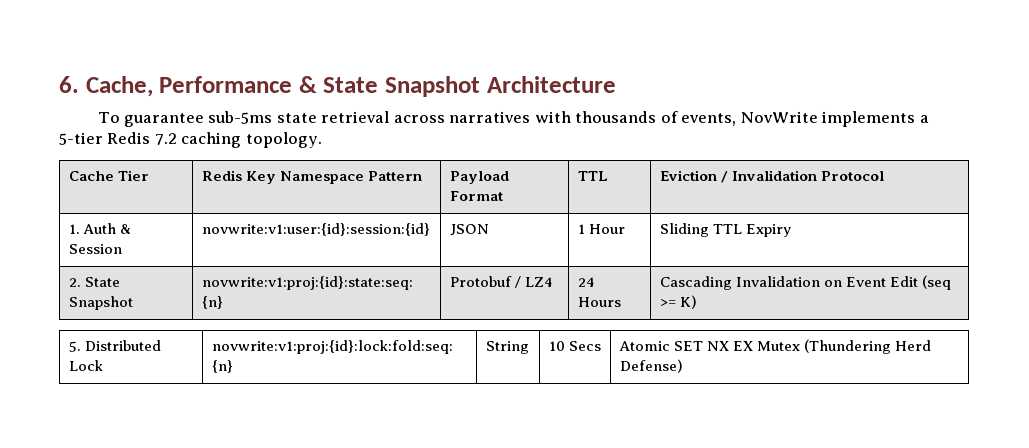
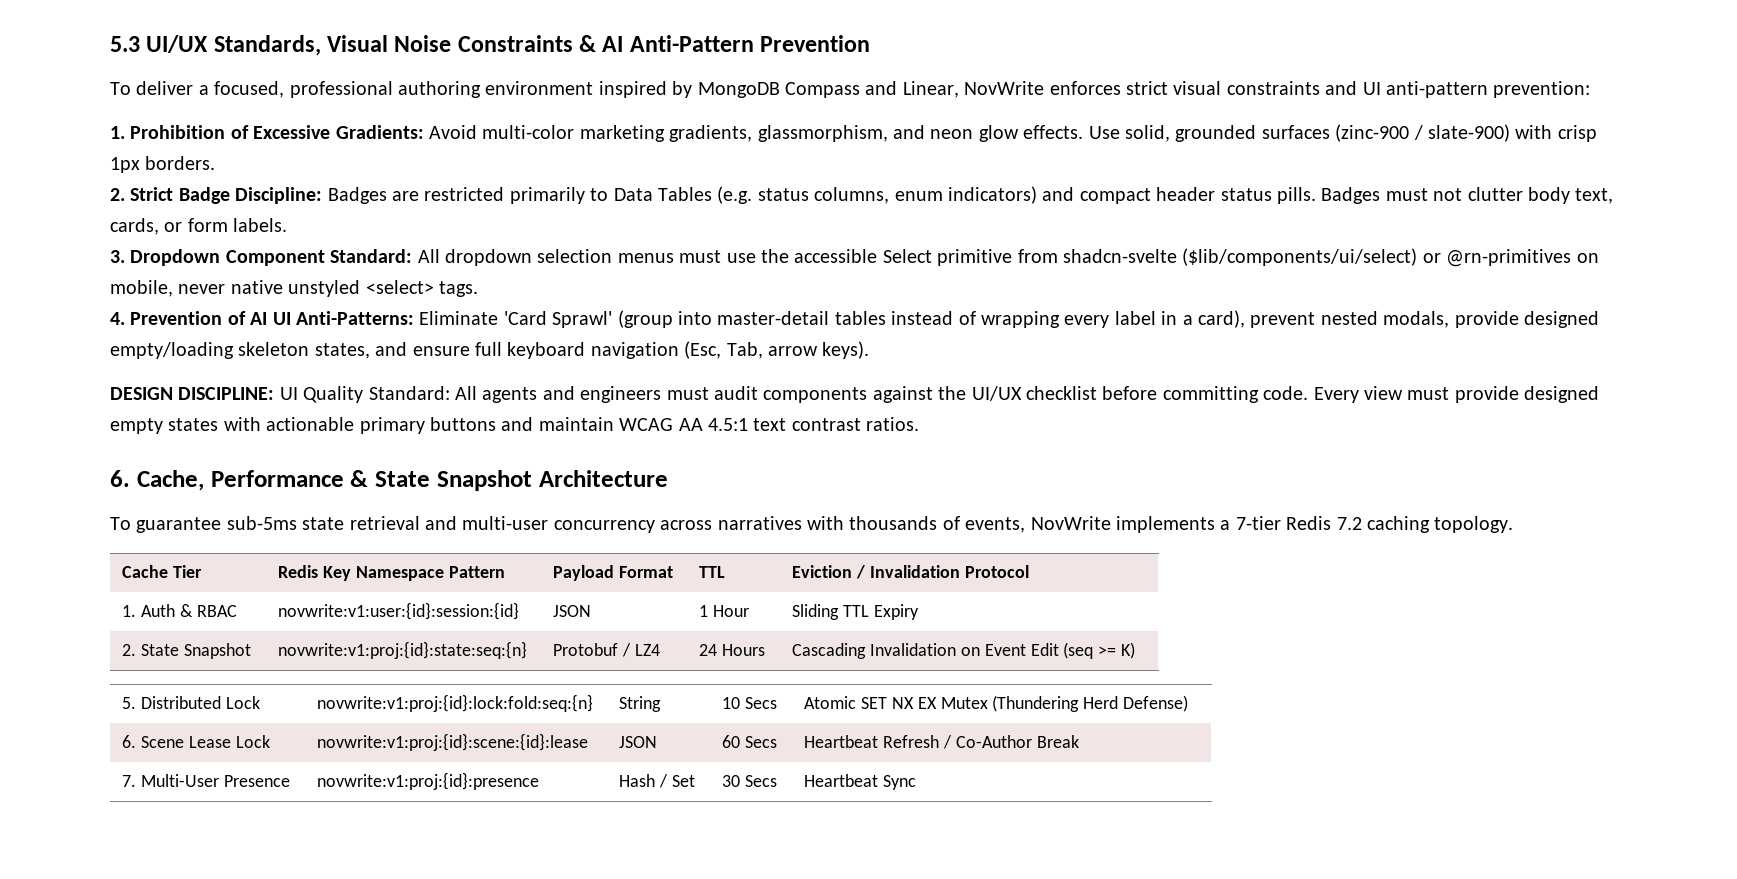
(59, 84) none -> [110,35,871,56] [110,81,1591,98] [110,124,1597,142] [110,156,216,173] [110,186,1614,204] [110,218,288,235] [110,248,1599,267] [110,280,478,297] [110,310,1600,328] [110,341,870,359] [110,386,1600,403] [110,417,920,434] 5.3 UI/UX Standards, Visual Noise Constraints & AI Anti-Pattern Prevention // To deliver a focused, professional authoring environment inspired by MongoDB Compass and Linear, NovWrite enforces strict visual constraints and UI anti-pattern prevention: // 1. Prohibition of Excessive Gradients: Avoid multi-color marketing gradients, glassmorphism, and neon glow effects. Use solid, grounded surfaces (zinc-900 / slate-900) with crisp 1px borders. // 2. Strict Badge Discipline: Badges are restricted primarily to Data Tables (e.g. status columns, enum indicators) and compact header status pills. Badges must not clutter body text, cards, or form labels. // 3. Dropdown Component Standard: All dropdown selection menus must use the accessible Select primitive from shadcn-svelte ($lib/components/ui/select) or @rn-primitives on mobile, never native unstyled <select> tags. // 4. Prevention of AI UI Anti-Patterns: Eliminate 'Card Sprawl' (group into master-detail tables instead of wrapping every label in a card), prevent nested modals, provide designed empty/loading skeleton states, and ensure full keyboard navigation (Esc, Tab, arrow keys). // DESIGN DISCIPLINE: UI Quality Standard: All agents and engineers must audit components against the UI/UX checklist before committing code. Every view must provide designed empty states with actionable primary buttons and maintain WCAG AA 4.5:1 text contrast ratios. //
(390, 117) none -> [425,516,655,533] and multi-user concurrency
[59,132,103,145] 5-tier -> [1235,516,1281,530] 7-tier
[68,244,122,254] Session -> [196,605,237,617] RBAC
(683, 366) none -> [122,735,270,748] [317,733,589,751] [619,736,658,748] [722,735,777,748] [804,735,1079,749] [122,774,290,787] [317,772,540,790] [619,774,695,788] [722,775,777,787] [804,774,916,790] // 6. Scene Lease Lock | novwrite:v1:proj:{id}:scene:{id}:lease | JSON | 60 Secs | Heartbeat Refresh / Co-Author Break // 7. Multi-User Presence | novwrite:v1:proj:{id}:presence | Hash / Set | 30 Secs | Heartbeat Sync

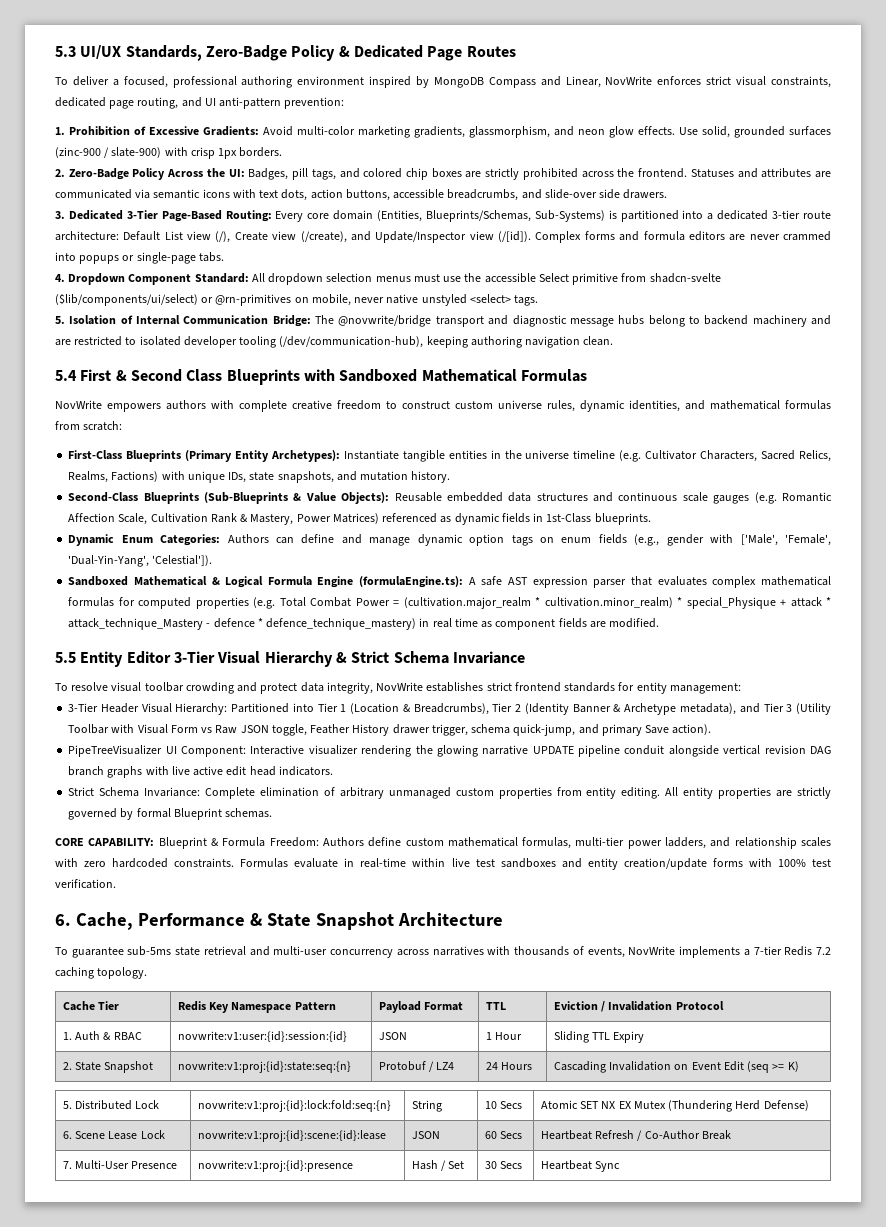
[327,35,871,52] Visual Noise Constraints & AI Anti-Pattern Prevention -> [205,45,516,61] Zero-Badge Policy & Dedicated Page Routes
[1226,81,1320,95] constraints -> [770,76,831,88] [55,97,179,109] constraints, dedicated page routing,
[130,186,1614,204] [110,218,288,235] [110,250,125,263] Strict Badge Discipline: Badges are restricted primarily to Data Tables (e.g. status columns, enum indicators) and compact header status pills. Badges must not clutter body text, cards, or form labels. // 3. -> [68,168,832,180] [55,189,668,201] [55,210,831,222] [55,231,831,243] [55,252,224,264] [55,274,65,282] Zero-Badge Policy Across the UI: Badges, pill tags, and colored chip boxes are strictly prohibited across the frontend. Statuses and attributes are communicated via semantic icons with text dots, action buttons, accessible breadcrumbs, and slide-over side drawers. // 3. Dedicated 3-Tier Page-Based Routing: Every core domain (Entities, Blueprints/Schemas, Sub-Systems) is partitioned into a dedicated 3-tier route architecture: Default List view (/), Create view (/create), and Update/Inspector view (/[id]). Complex forms and formula editors are never crammed into popups or single-page tabs. // 4.
[110,310,1600,328] [110,341,870,359] [110,386,1600,403] [110,417,920,434] 4. Prevention of AI UI Anti-Patterns: Eliminate 'Card Sprawl' (group into master-detail tables instead of wrapping every label in a card), prevent nested modals, provide designed empty/loading skeleton states, and ensure full keyboard navigation (Esc, Tab, arrow keys). // DESIGN DISCIPLINE: UI Quality Standard: All agents and engineers must audit components against the UI/UX checklist before committing code. Every view must provide designed empty states with actionable primary buttons and maintain WCAG AA 4.5:1 text contrast ratios. -> [55,315,832,327] [55,336,614,348] [55,369,587,385] [55,400,831,412] [55,421,123,431] [68,450,831,462] [68,471,451,483] [68,492,832,504] [68,513,651,525] [68,534,831,546] [68,555,213,567] [68,576,831,588] [68,597,831,609] [68,618,660,630] [55,651,525,667] [55,682,741,694] [68,703,831,715] [68,724,712,736] [68,745,831,757] [68,766,333,778] [68,787,831,799] [68,808,273,820] [55,837,831,849] [55,858,831,870] [55,879,116,889] 5. Isolation of Internal Communication Bridge: The @novwrite/bridge transport and diagnostic message hubs belong to backend machinery and are restricted to isolated developer tooling (/dev/communication-hub), keeping authoring navigation clean. // 5.4 First & Second Class Blueprints with Sandboxed Mathematical Formulas // NovWrite empowers authors with complete creative freedom to construct custom universe rules, dynamic identities, and mathematical formulas from scratch: // First-Class Blueprints (Primary Entity Archetypes): Instantiate tangible entities in the universe timeline (e.g. Cultivator Characters, Sacred Relics, Realms, Factions) with unique IDs, state snapshots, and mutation history. // Second-Class Blueprints (Sub-Blueprints & Value Objects): Reusable embedded data structures and continuous scale gauges (e.g. Romantic Affection Scale, Cultivation Rank & Mastery, Power Matrices) referenced as dynamic fields in 1st-Class blueprints. // Dynamic Enum Categories: Authors can define and manage dynamic option tags on enum fields (e.g., gender with ['Male', 'Female', 'Dual-Yin-Yang', 'Celestial']). // Sandboxed Mathematical & Logical Formula Engine (formulaEngine.ts): A safe AST expression parser that evaluates complex mathematical formulas for computed properties (e.g. Total Combat Power = (cultivation.major_realm * cultivation.minor_realm) * special_Physique + attack * attack_technique_Mastery - defence * defence_technique_mastery) in real time as component fields are modified. // 5.5 Entity Editor 3-Tier Visual Hierarchy & Strict Schema Invariance // To resolve visual toolbar crowding and protect data integrity, NovWrite establishes strict frontend standards for entity management: // 3-Tier Header Visual Hierarchy: Partitioned into Tier 1 (Location & Breadcrumbs), Tier 2 (Identity Banner & Archetype metadata), and Tier 3 (Utility Toolbar with Visual Form vs Raw JSON toggle, Feather History drawer trigger, schema quick-jump, and primary Save action). // PipeTreeVisualizer UI Component: Interactive visualizer rendering the glowing narrative UPDATE pipeline conduit alongside vertical revision DAG branch graphs with live active edit head indicators. // Strict Schema Invariance: Complete elimination of arbitrary unmanaged custom properties from entity editing. All entity properties are strictly governed by formal Blueprint schemas. // CORE CAPABILITY: Blueprint & Formula Freedom: Authors define custom mathematical formulas, multi-tier power ladders, and relationship scales with zero hardcoded constraints. Formulas evaluate in real-time within live test sandboxes and entity creation/update forms with 100% test verification.

